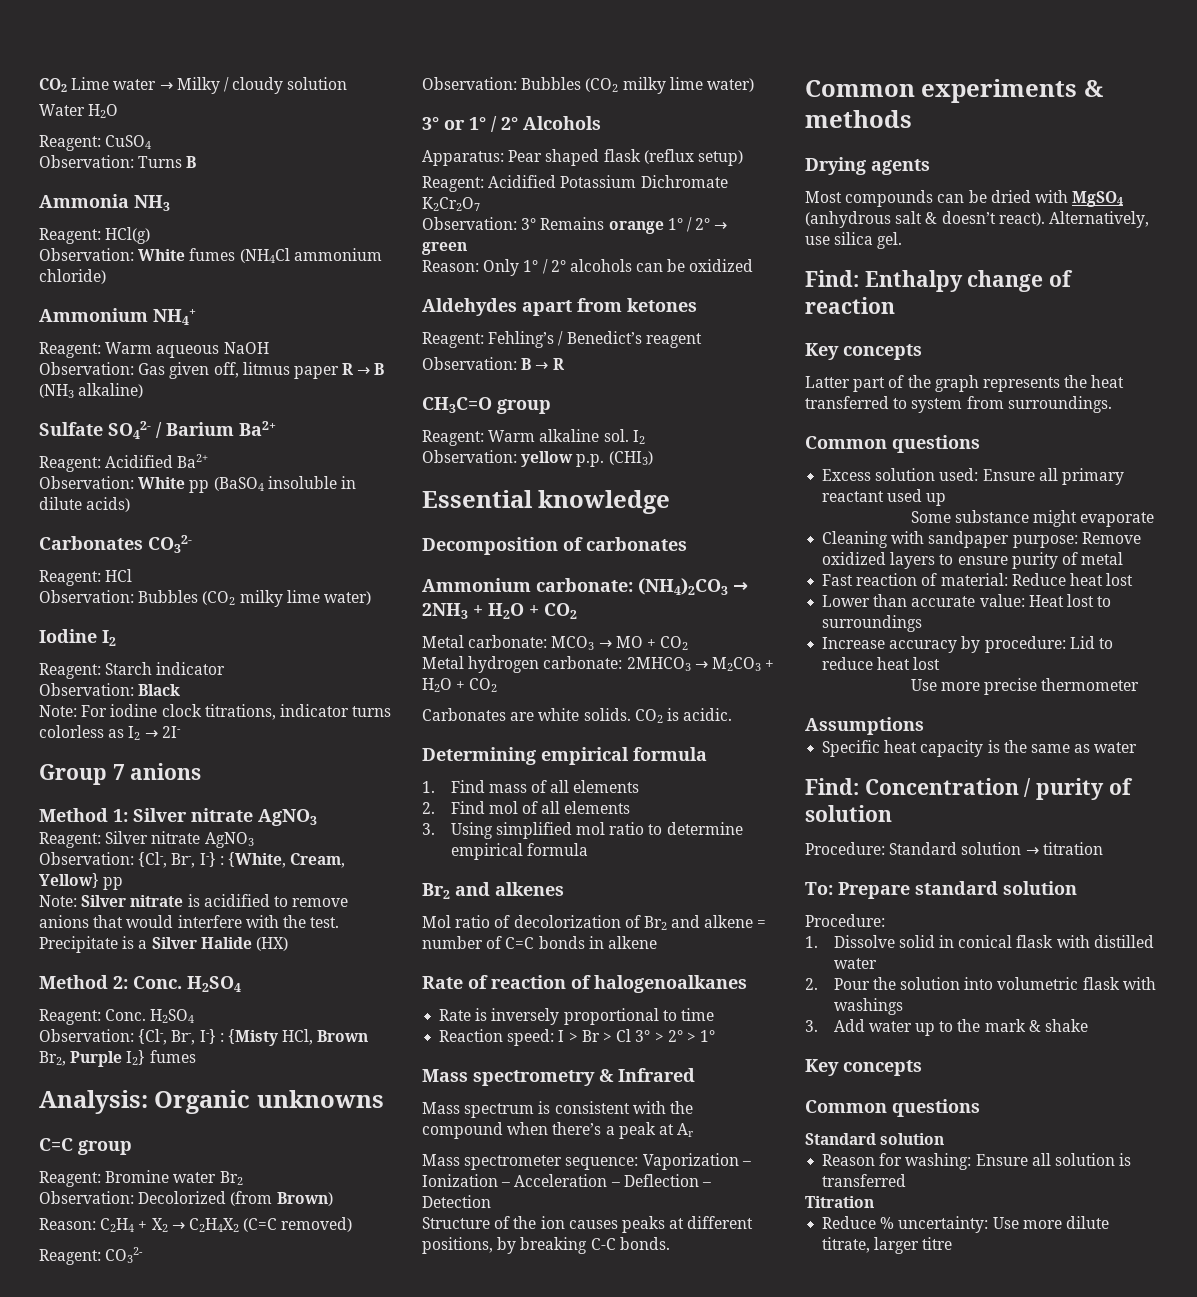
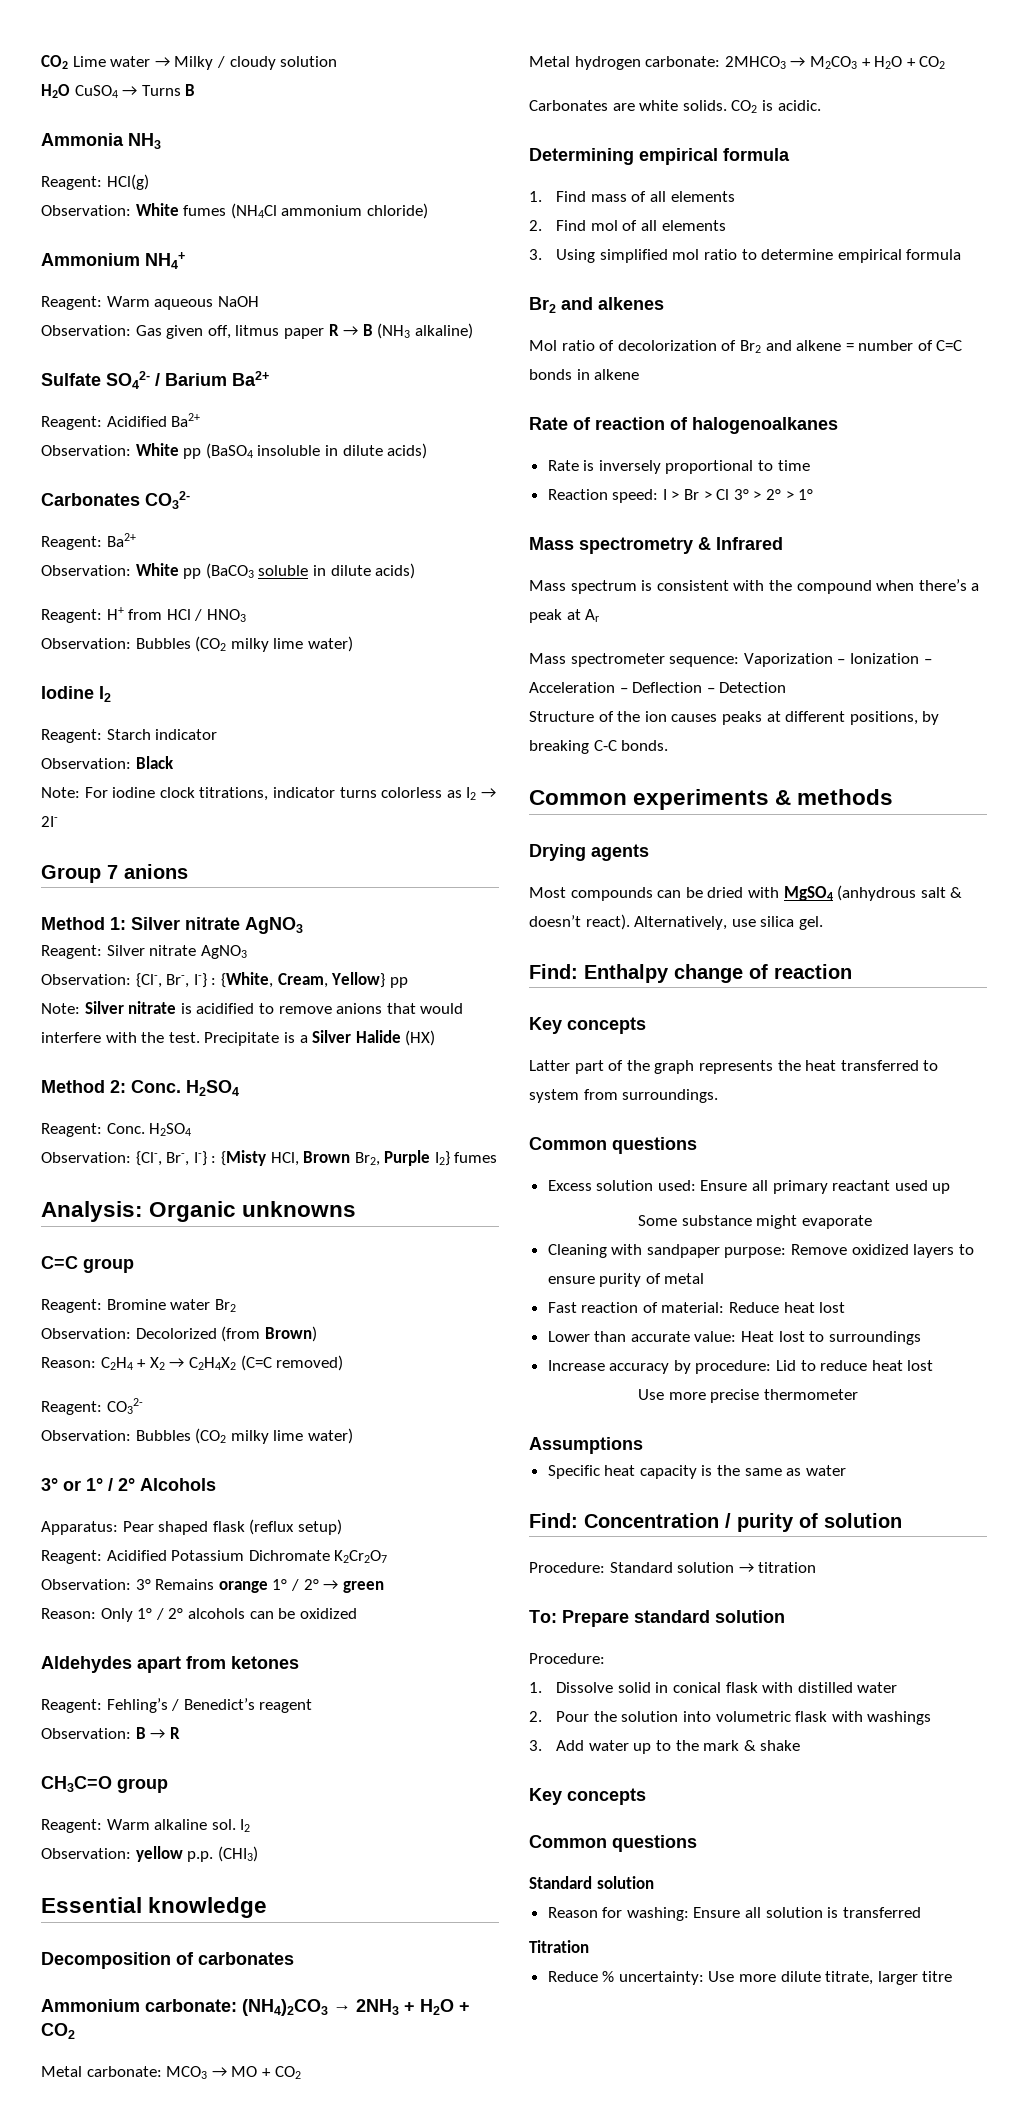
[39,104,119,118] [39,135,101,151] Water H2O // Reagent: -> [41,84,70,98] H2O
[39,155,134,168] // Observation: -> [122,86,138,96] →
(101, 578) none -> [106,533,136,547] [41,563,416,579] [41,607,163,623] Ba2+ // Observation: White pp (BaCO3 soluble in dilute acids) // Reagent: H+ from
(133, 575) none -> [194,609,246,622] / HNO3

